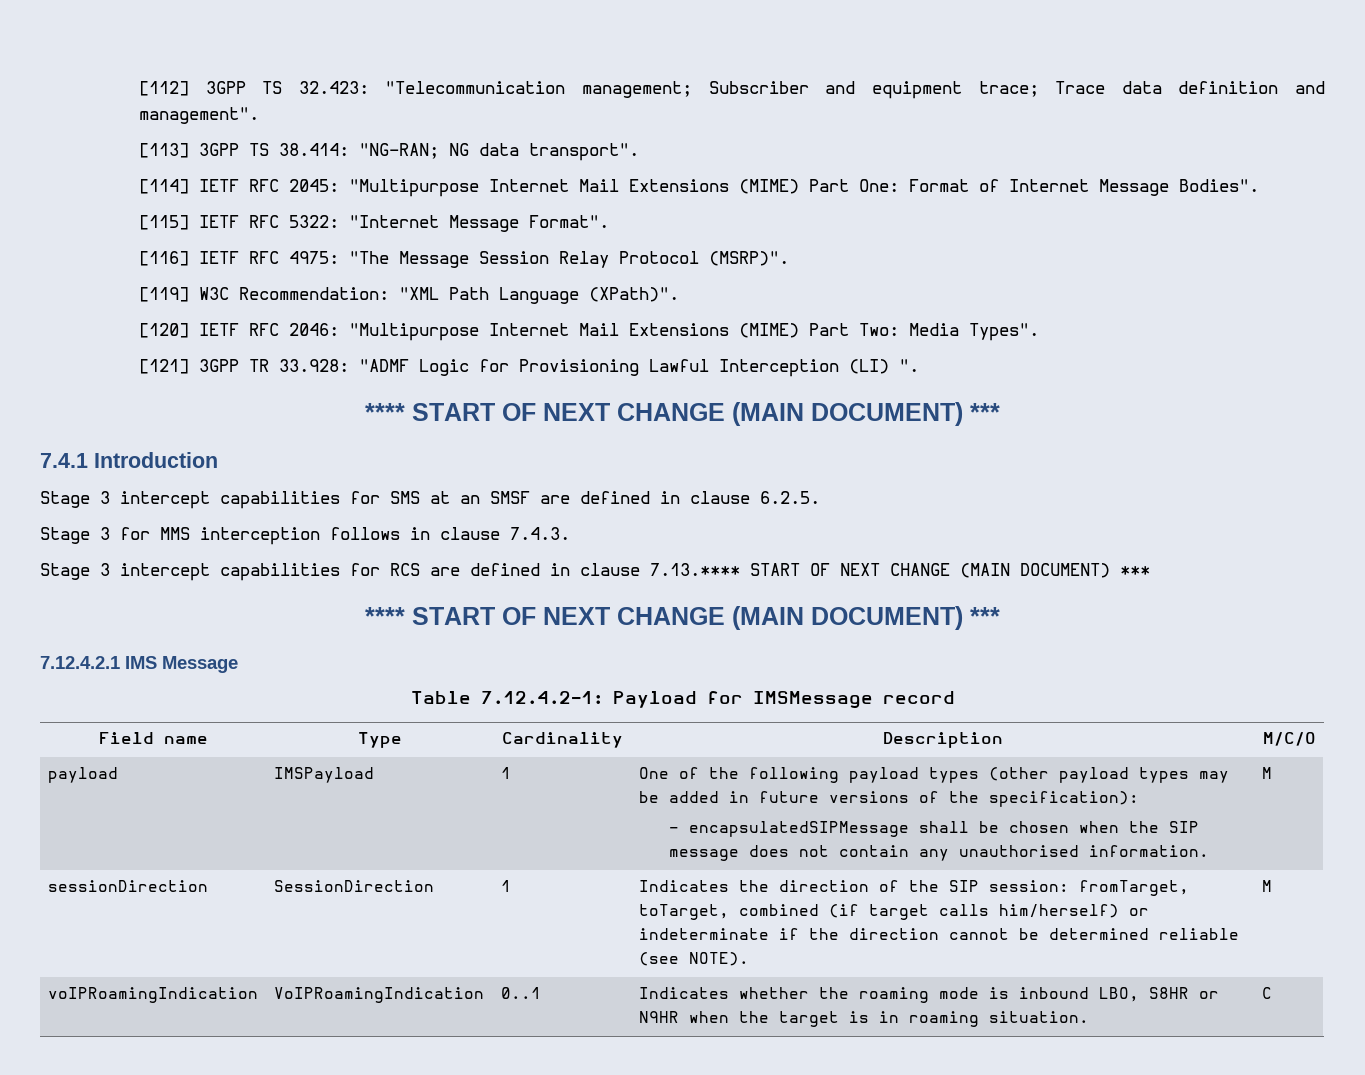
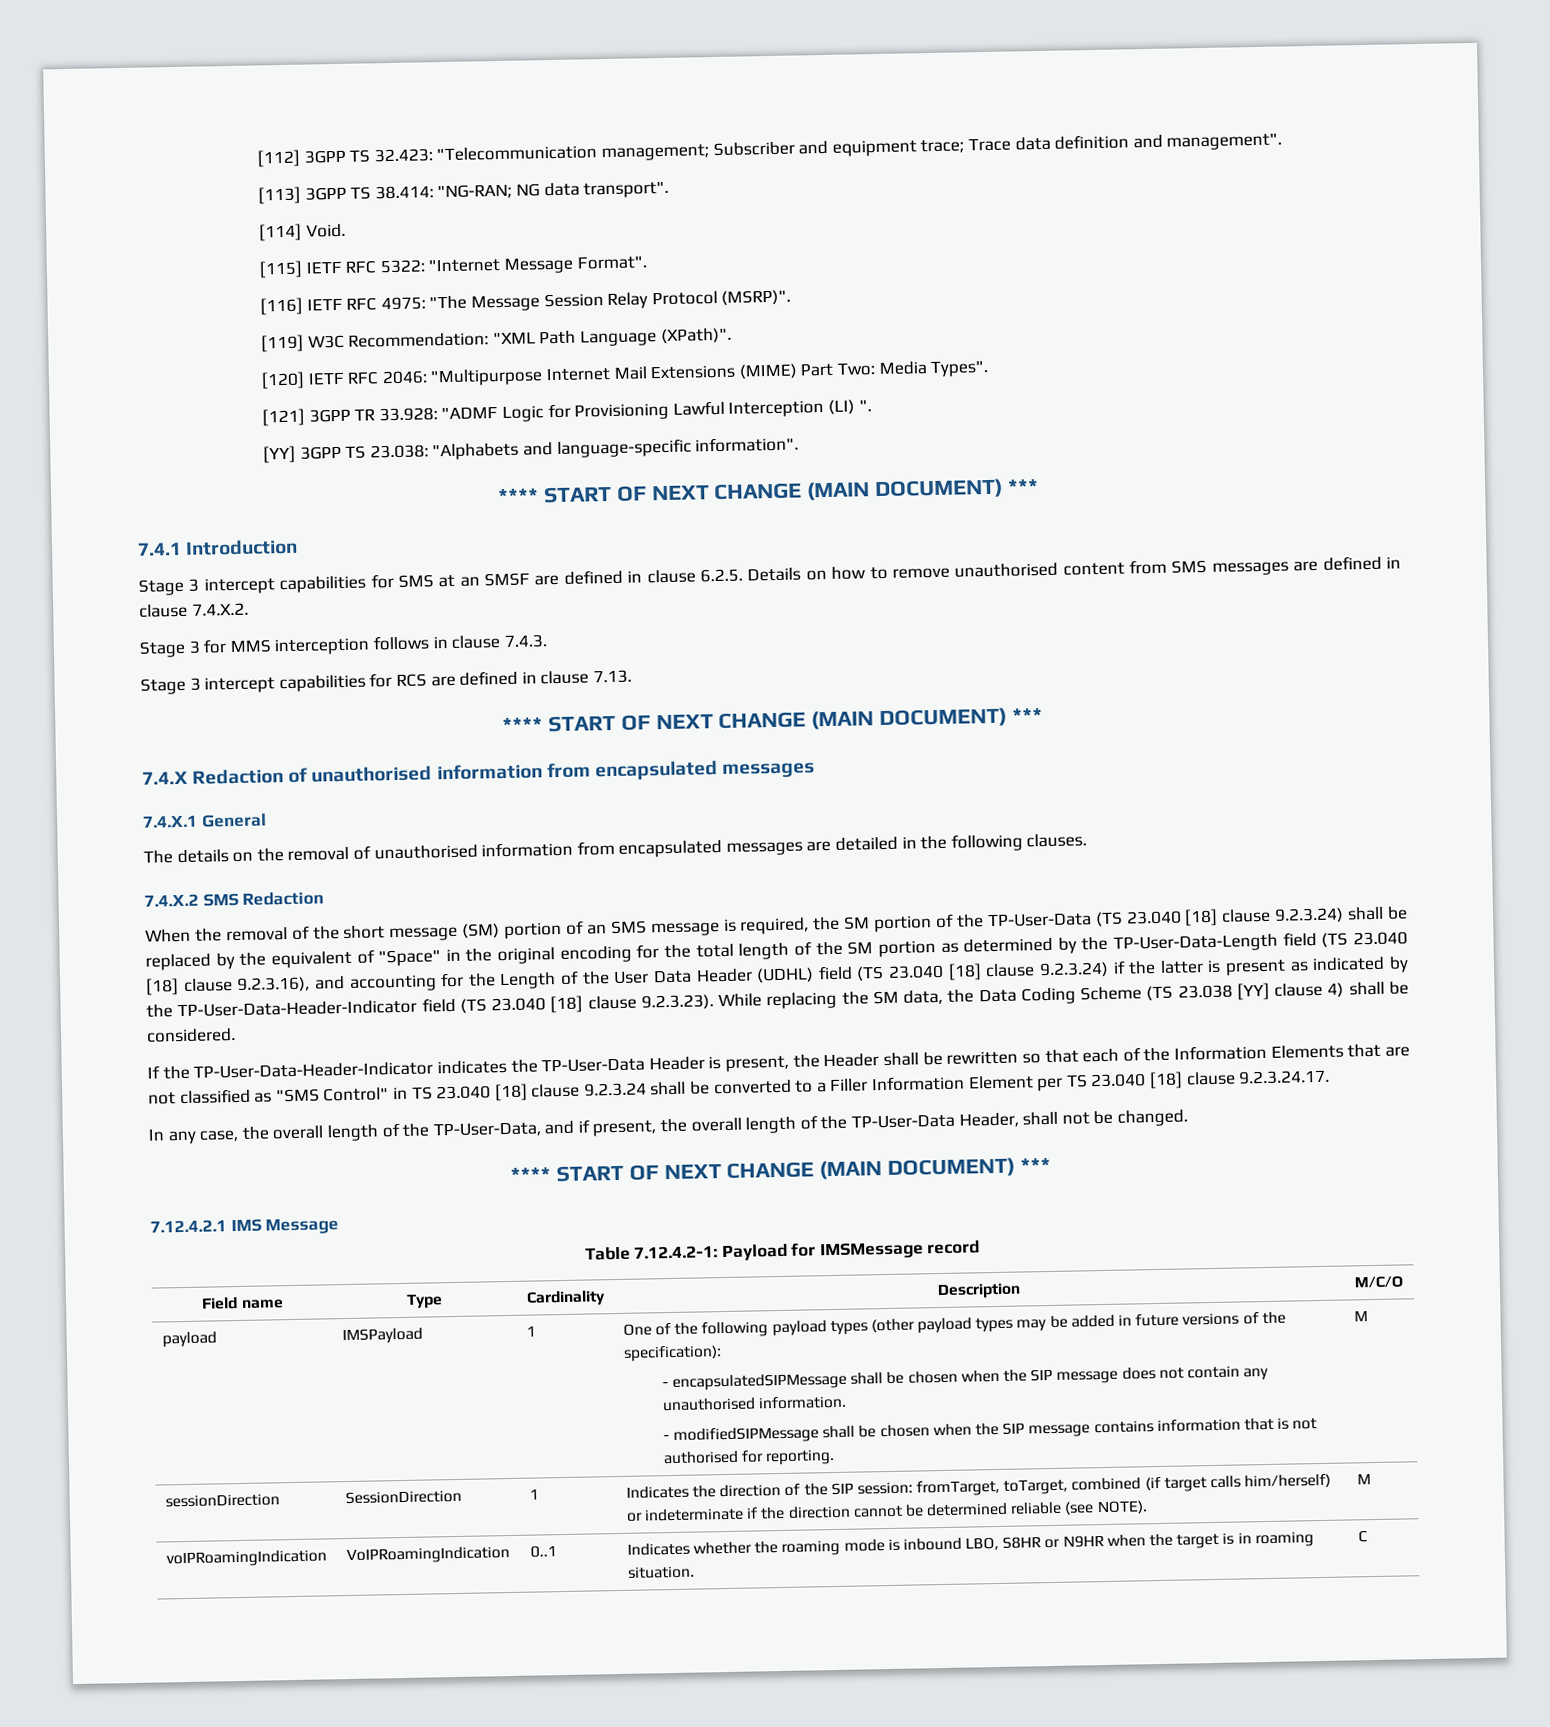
[198,179,1259,197] IETF RFC 2045: "Multipurpose Internet Mail Extensions (MIME) Part One: Format of Internet Message Bodies". -> [305,223,346,238] Void.
(919, 365) none -> [263,436,800,464] // [YY] 3GPP TS 23.038: "Alphabets and language-specific information".
(820, 497) none -> [747,555,1401,582] [139,602,249,618] Details on how to remove unauthorised content from SMS messages are defined in clause 7.4.X.2.
[650,563,1150,578] 7.13.**** START OF NEXT CHANGE (MAIN DOCUMENT) *** -> [592,669,632,684] [502,707,1043,733] [142,760,815,785] [143,813,267,828] [143,833,1088,864] [144,891,325,907] [145,906,1409,943] [145,931,1408,971] [146,956,1409,996] [146,981,1410,1018] [146,1028,236,1043] [147,1043,1411,1080] [148,1069,1331,1105] [148,1109,1188,1145] 7.13. // **** START OF NEXT CHANGE (MAIN DOCUMENT) *** // 7.4.X Redaction of unauthorised information from encapsulated messages // 7.4.X.1 General // The details on the removal of unauthorised information from encapsulated messages are detailed in the following clauses. // 7.4.X.2 SMS Redaction // When the removal of the short message (SM) portion of an SMS message is required, the SM portion of the TP-User-Data (TS 23.040 [18] clause 9.2.3.24) shall be replaced by the equivalent of "Space" in the original encoding for the total length of the SM portion as determined by the TP-User-Data-Length field (TS 23.040 [18] clause 9.2.3.16), and accounting for the Length of the User Data Header (UDHL) field (TS 23.040 [18] clause 9.2.3.24) if the latter is present as indicated by the TP-User-Data-Header-Indicator field (TS 23.040 [18] clause 9.2.3.23). While replacing the SM data, the Data Coding Scheme (TS 23.038 [YY] clause 4) shall be considered. // If the TP-User-Data-Header-Indicator indicates the TP-User-Data Header is present, the Header shall be rewritten so that each of the Information Elements that are not classified as "SMS Control" in TS 23.040 [18] clause 9.2.3.24 shall be converted to a Filler Information Element per TS 23.040 [18] clause 9.2.3.24.17. // In any case, the overall length of the TP-User-Data, and if present, the overall length of the TP-User-Data Header, shall not be changed.
(1209, 851) none -> [662,1417,1318,1444] [662,1448,836,1466] // - modifiedSIPMessage shall be chosen when the SIP message contains information that is not authorised for reporting.

